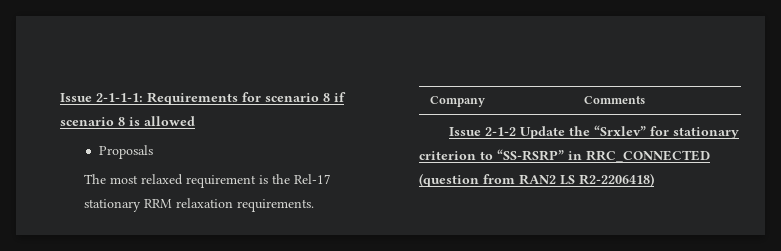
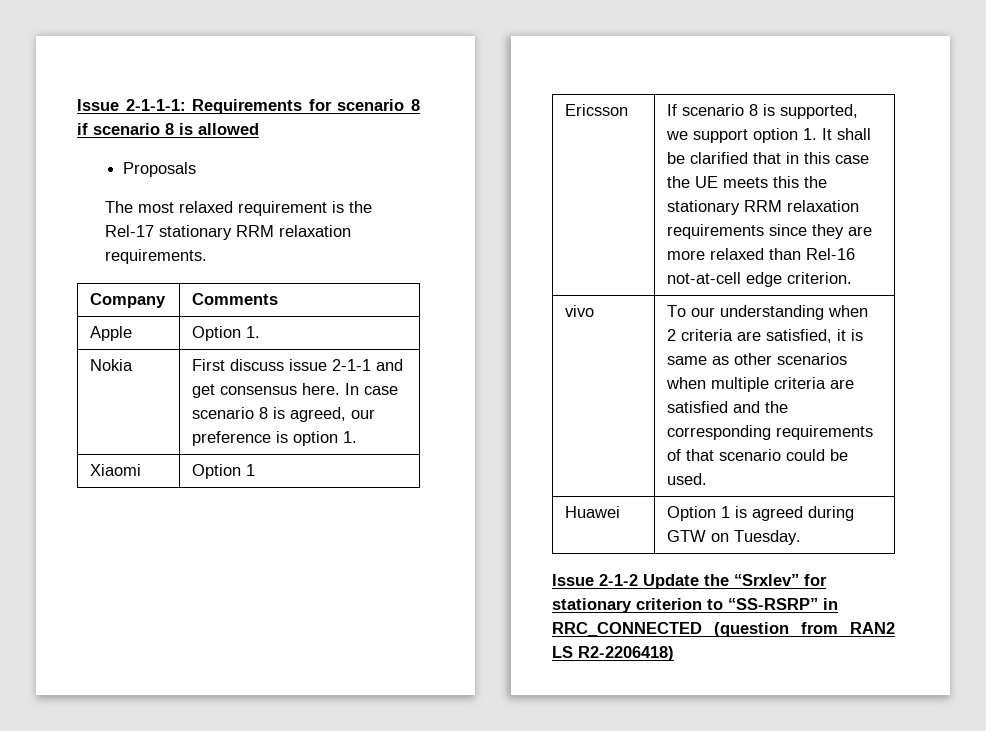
(645, 100) none -> [90,326,133,341] [192,326,261,341] [90,359,134,371] [192,359,404,371] [192,383,399,398] [192,407,376,422] [192,431,358,446] [90,464,142,476] [192,464,256,479] [565,104,629,116] [667,104,859,119] [666,128,872,143] [667,152,870,164] [667,176,828,188] [667,200,860,215] [667,224,873,239] [667,248,856,260] [667,272,853,287] [565,305,595,317] [667,305,869,320] [667,329,864,343] [667,353,848,365] [666,377,855,392] [667,401,789,413] [667,425,874,440] [667,449,849,461] [667,473,708,485] [565,506,621,518] [667,506,855,521] [667,530,802,545] // Apple | Option 1. // Nokia | First discuss issue 2-1-1 and get consensus here. In case scenario 8 is agreed, our preference is option 1. // Xiaomi | Option 1 // Ericsson | If scenario 8 is supported, we support option 1. It shall be clarified that in this case the UE meets this the stationary RRM relaxation requirements since they are more relaxed than Rel-16 not-at-cell edge criterion. // vivo | To our understanding when 2 criteria are satisfied, it is same as other scenarios when multiple criteria are satisfied and the corresponding requirements of that scenario could be used. // Huawei | Option 1 is agreed during GTW on Tuesday.

